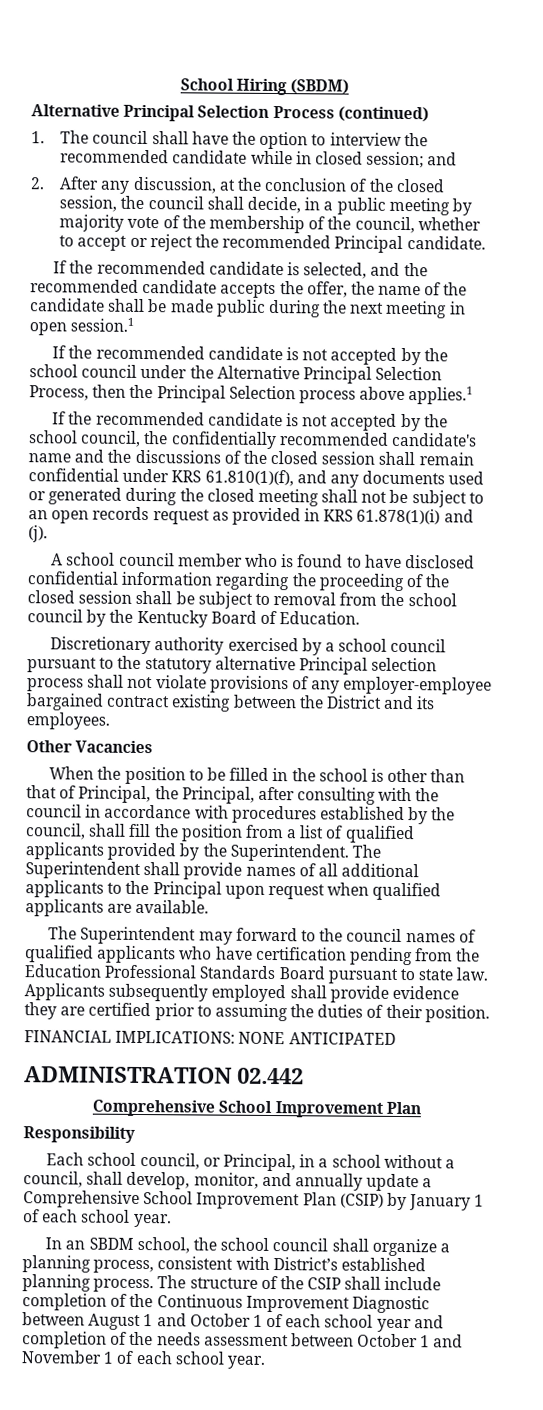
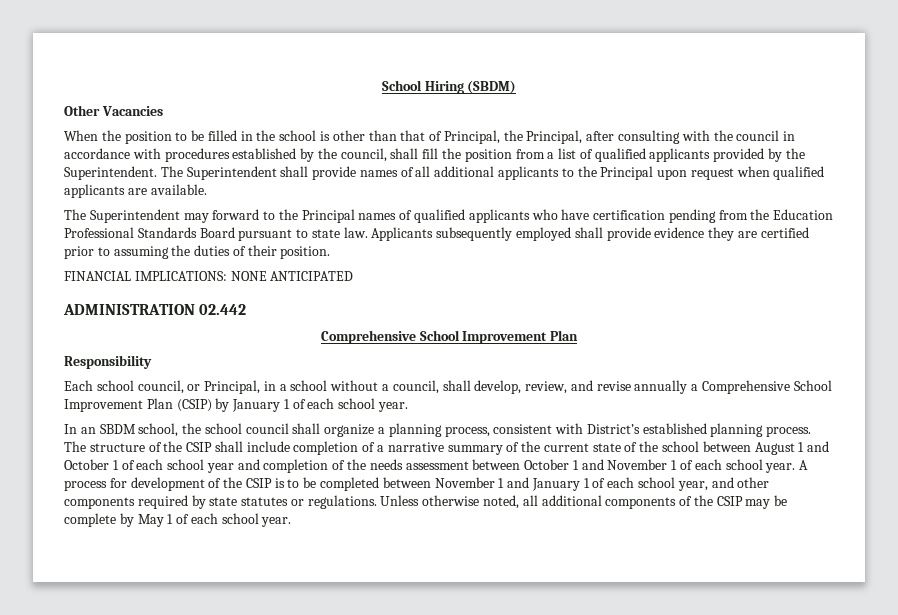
[31,104,429,123] [31,130,428,150] [60,149,458,169] [30,176,445,194] [59,195,472,216] [59,214,481,234] [59,234,486,254] [53,260,428,279] [30,279,468,299] [30,298,466,319] [29,317,135,336] [52,345,448,366] [29,364,443,384] [29,384,474,405] [52,411,448,432] [29,430,477,450] [28,449,474,466] [28,468,485,488] [28,487,484,508] [28,506,474,526] [28,525,48,543] [51,552,475,569] [27,571,451,592] [27,590,457,609] [27,609,361,628] [50,636,447,656] [27,655,438,675] [27,674,493,695] [26,693,436,712] [26,712,110,730] // Alternative Principal Selection Process (continued) // 1. The council shall have the option to interview the recommended candidate while in closed session; and // 2. After any discussion, at the conclusion of the closed session, the council shall decide, in a public meeting by majority vote of the membership of the council, whether to accept or reject the recommended Principal candidate. // If the recommended candidate is selected, and the recommended candidate accepts the offer, the name of the candidate shall be made public during the next meeting in open session.1 // If the recommended candidate is not accepted by the school council under the Alternative Principal Selection Process, then the Principal Selection process above applies.1 // If the recommended candidate is not accepted by the school council, the confidentially recommended candidate's name and the discussions of the closed session shall remain confidential under KRS 61.810(1)(f), and any documents used or generated during the closed meeting shall not be subject to an open records request as provided in KRS 61.878(1)(i) and (j). // A school council member who is found to have disclosed confidential information regarding the proceeding of the closed session shall be subject to removal from the school council by the Kentucky Board of Education. // Discretionary authority exercised by a school council pursuant to the statutory alternative Principal selection process shall not violate provisions of any employer-employee bargained contract existing between the District and its employees. -> (517, 87) none
[346,928,403,943] council -> [301,209,355,223] Principal
[193,1172,420,1192] monitor, and annually update -> [525,380,688,394] review, and revise annually
[129,1293,430,1314] the Continuous Improvement Diagnostic -> [377,441,700,455] a narrative summary of the current state of the school
(266, 1362) none -> [799,460,809,470] [64,477,770,491] [64,495,788,509] [64,513,292,527] A process for development of the CSIP is to be completed between November 1 and January 1 of each school year, and other components required by state statutes or regulations. Unless otherwise noted, all additional components of the CSIP may be complete by May 1 of each school year.

